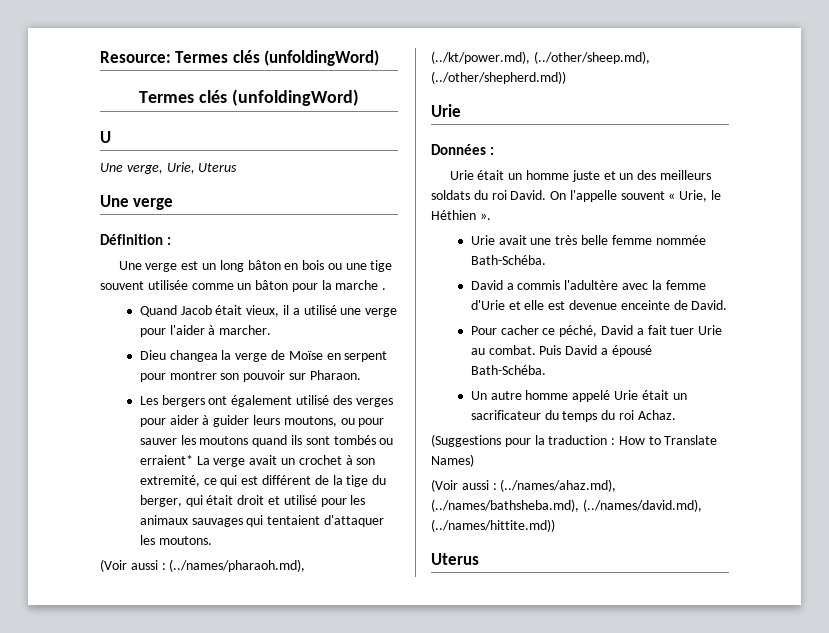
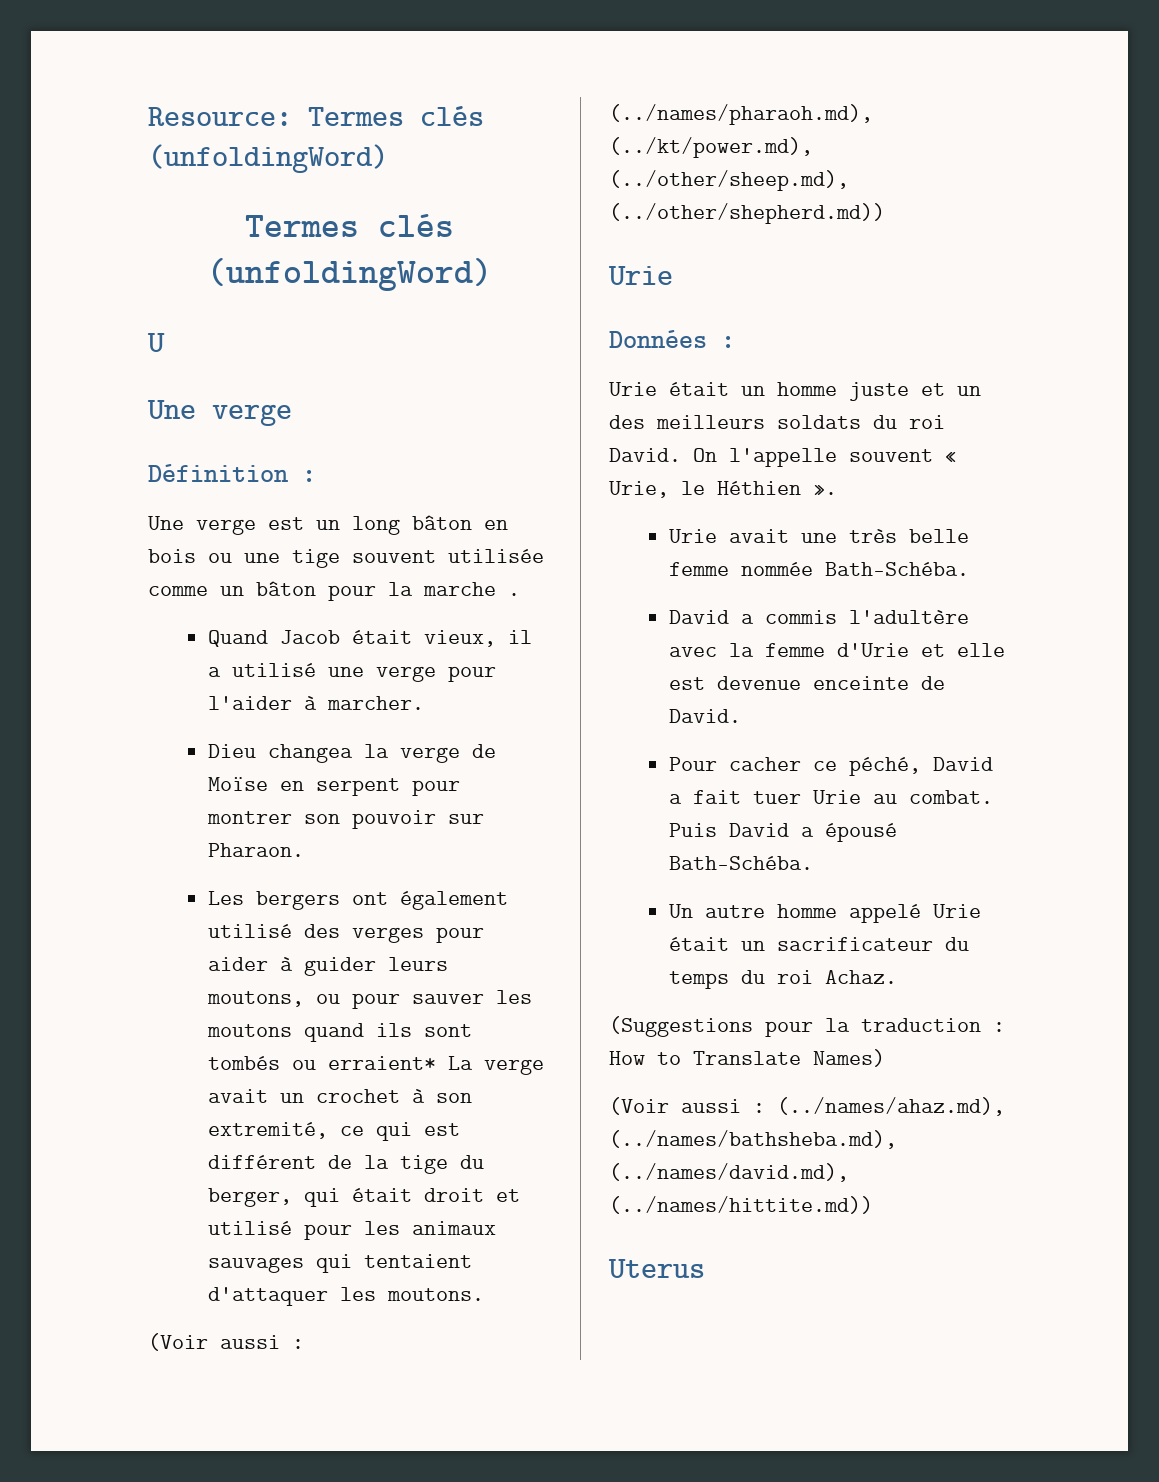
[100,162,238,174] // Une verge, Urie, Uterus -> (165, 342) none

